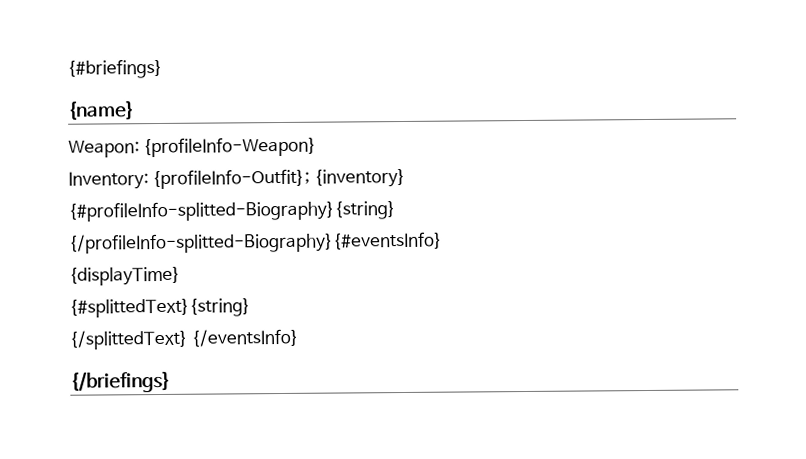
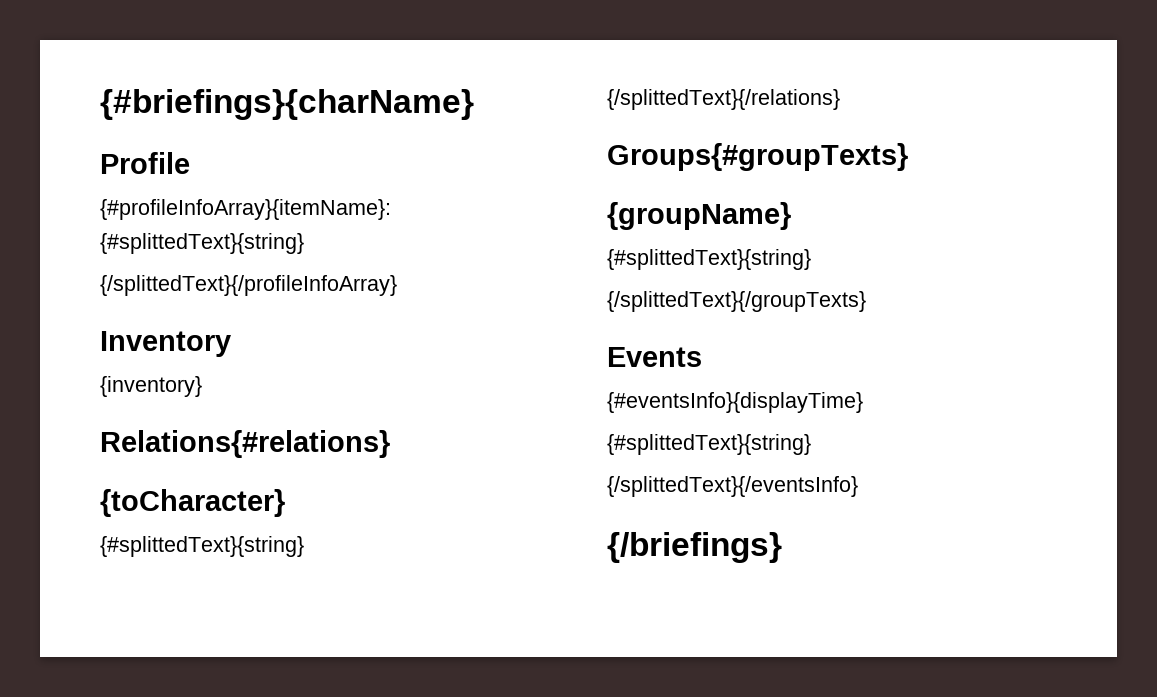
[67,58,163,79] [67,100,135,121] [68,136,318,158] [68,168,406,190] [68,200,396,222] [69,231,443,254] [69,266,181,286] [69,298,251,318] [69,328,300,350] {#briefings} // {name} // Weapon: {profileInfo-Weapon} // Inventory: {profileInfo-Outfit}; {inventory} // {#profileInfo-splitted-Biography}{string} // {/profileInfo-splitted-Biography}{#eventsInfo} // {displayTime} // {#splittedText}{string} // {/splittedText} {/eventsInfo} -> [100,89,474,120] [100,152,190,174] [100,199,391,220] [100,233,304,254] [100,275,397,296] [100,331,231,357] [100,376,202,397] [100,430,390,458] [100,489,285,517] [100,536,304,557] [607,89,840,110] [607,143,908,171] [607,202,791,230] [607,249,811,270] [607,291,866,312] [607,347,702,367] [607,392,863,413] [607,434,811,455] [607,476,858,497] {#briefings}{charName} // Profile // {#profileInfoArray}{itemName}: {#splittedText}{string} // {/splittedText}{/profileInfoArray} // Inventory // {inventory} // Relations{#relations} // {toCharacter} // {#splittedText}{string} // {/splittedText}{/relations} // Groups{#groupTexts} // {groupName} // {#splittedText}{string} // {/splittedText}{/groupTexts} // Events // {#eventsInfo}{displayTime} // {#splittedText}{string} // {/splittedText}{/eventsInfo}

